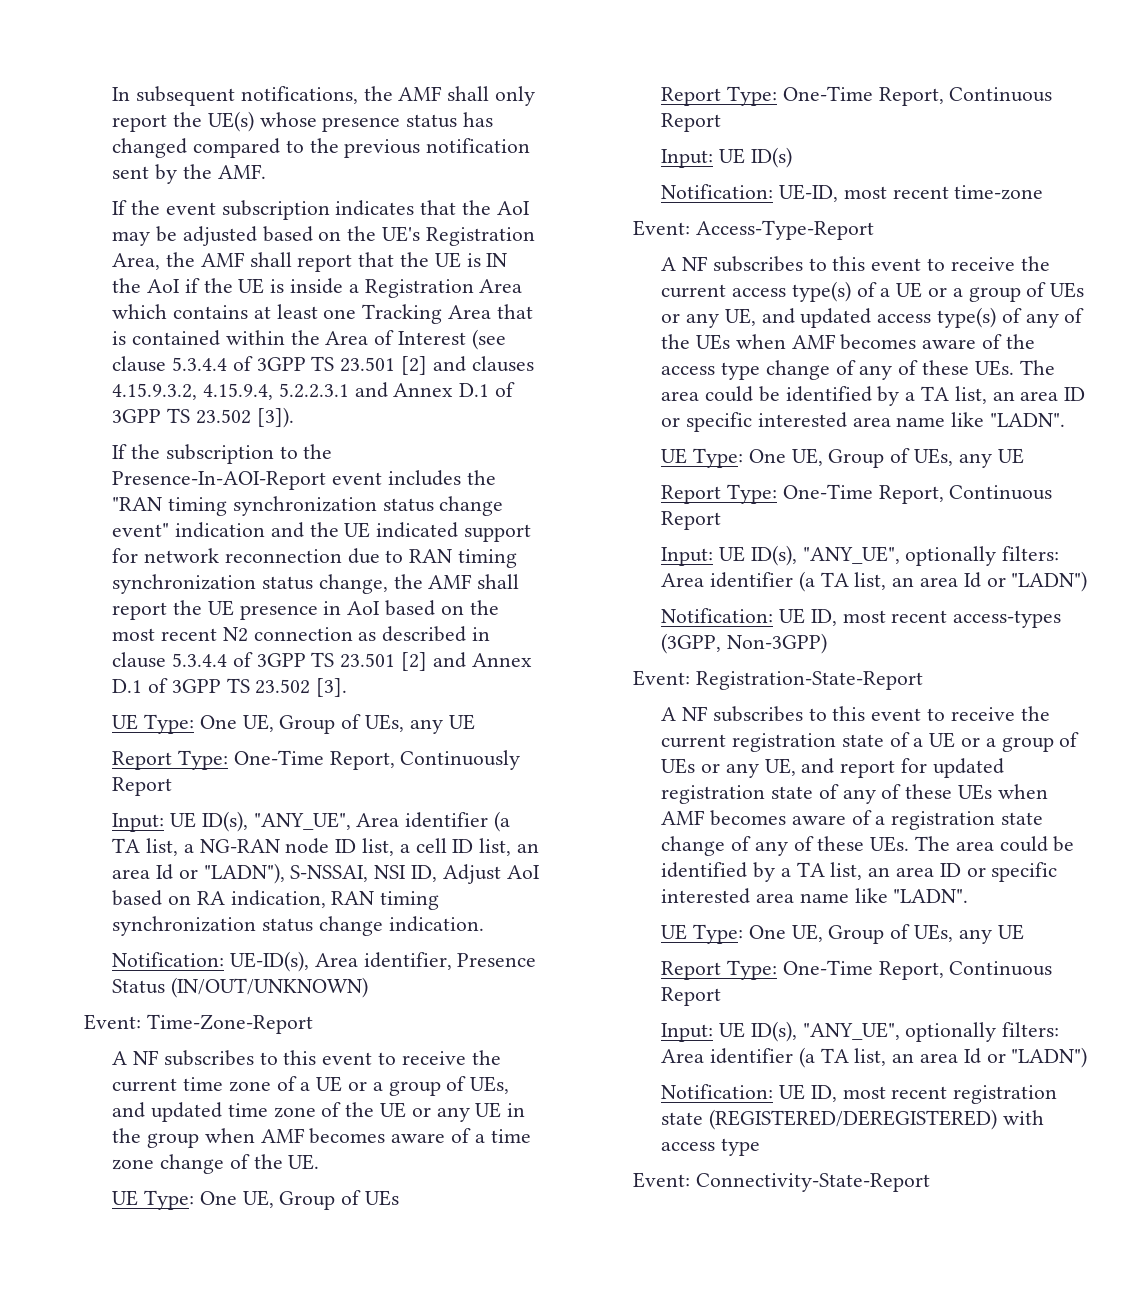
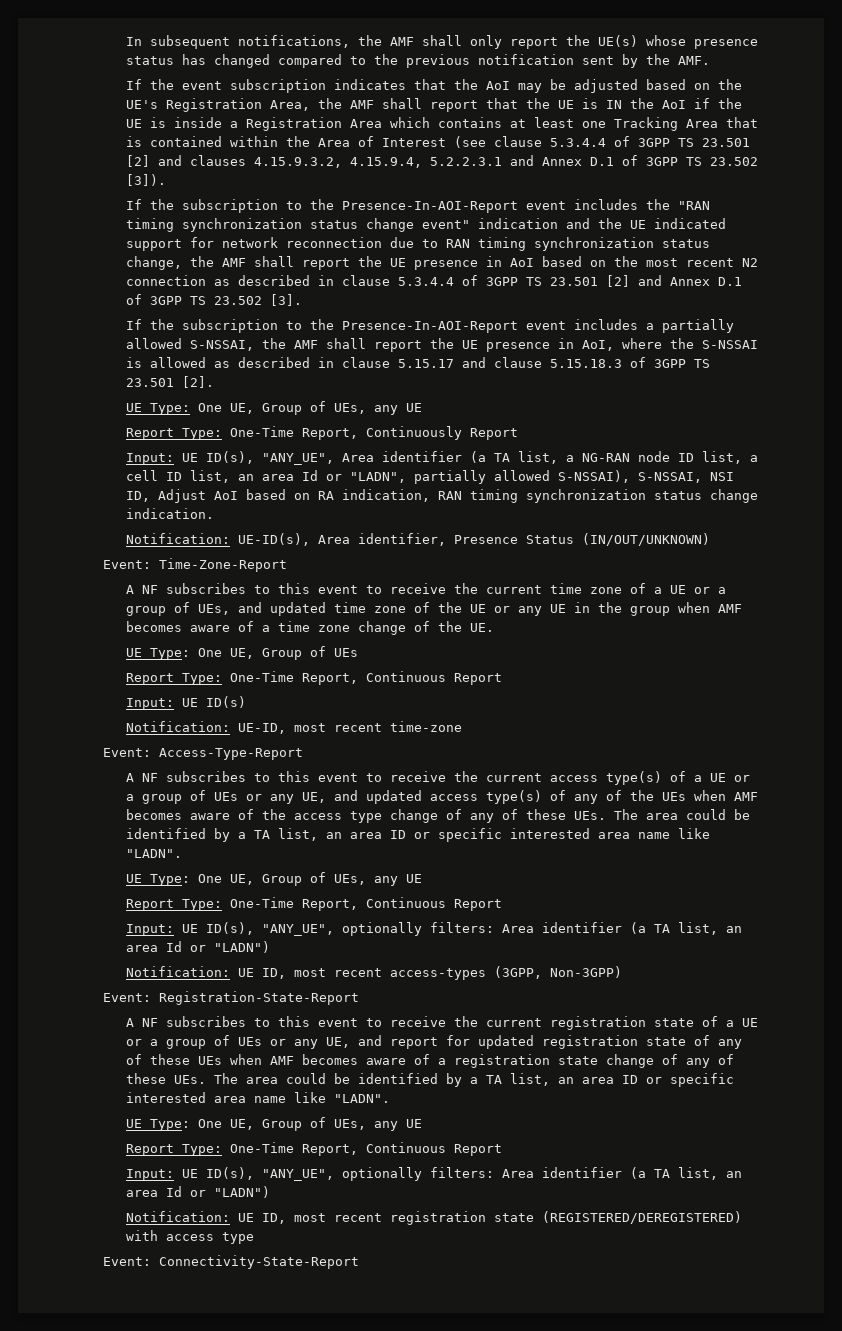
(348, 687) none -> [125,319,734,333] [125,338,758,352] [125,357,710,368] [125,376,214,388] // If the subscription to the Presence-In-AOI-Report event includes a partially allowed S-NSSAI, the AMF shall report the UE presence in AoI, where the S-NSSAI is allowed as described in clause 5.15.17 and clause 5.15.18.3 of 3GPP TS 23.501 [2].
[203,863,285,884] "LADN"), -> [349,470,630,484] "LADN", partially allowed S-NSSAI),

